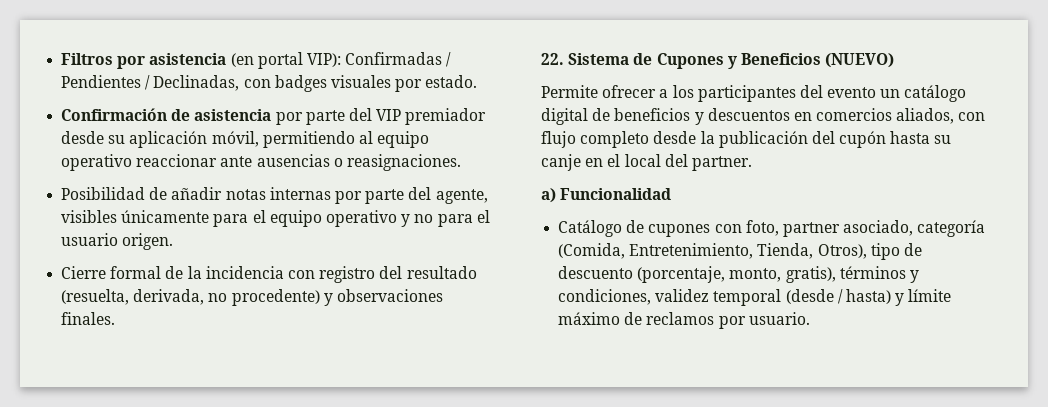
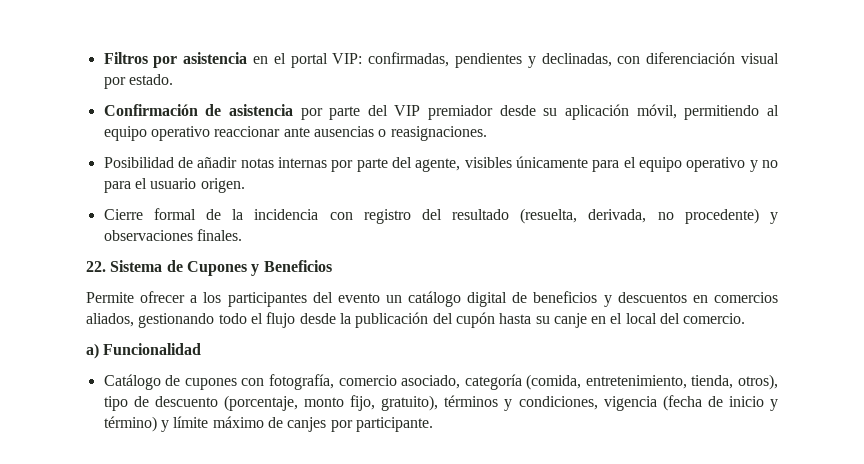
[230,52,452,69] [61,75,391,92] (en portal VIP): Confirmadas / Pendientes / Declinadas, con badges visuales -> [253,52,779,68] en el portal VIP: confirmadas, pendientes y declinadas, con diferenciación visual
[825,53,895,68] (NUEVO) -> (332, 266) none
[958,112,986,121] [541,131,650,148] con flujo completo -> [138,312,296,328] gestionando todo el flujo
[691,156,752,171] partner. -> [683,313,746,324] comercio.
[745,220,986,237] [558,243,922,260] [558,266,919,283] [558,289,891,306] foto, partner asociado, categoría (Comida, Entretenimiento, Tienda, Otros), tipo de descuento (porcentaje, monto, gratis), términos y condiciones, validez temporal (desde / hasta) -> [268,374,778,390] [103,395,779,411] [103,416,157,432] fotografía, comercio asociado, categoría (comida, entretenimiento, tienda, otros), tipo de descuento (porcentaje, monto fijo, gratuito), términos y condiciones, vigencia (fecha de inicio y término)
[646,312,810,329] reclamos por usuario. -> [287,417,433,432] canjes por participante.

